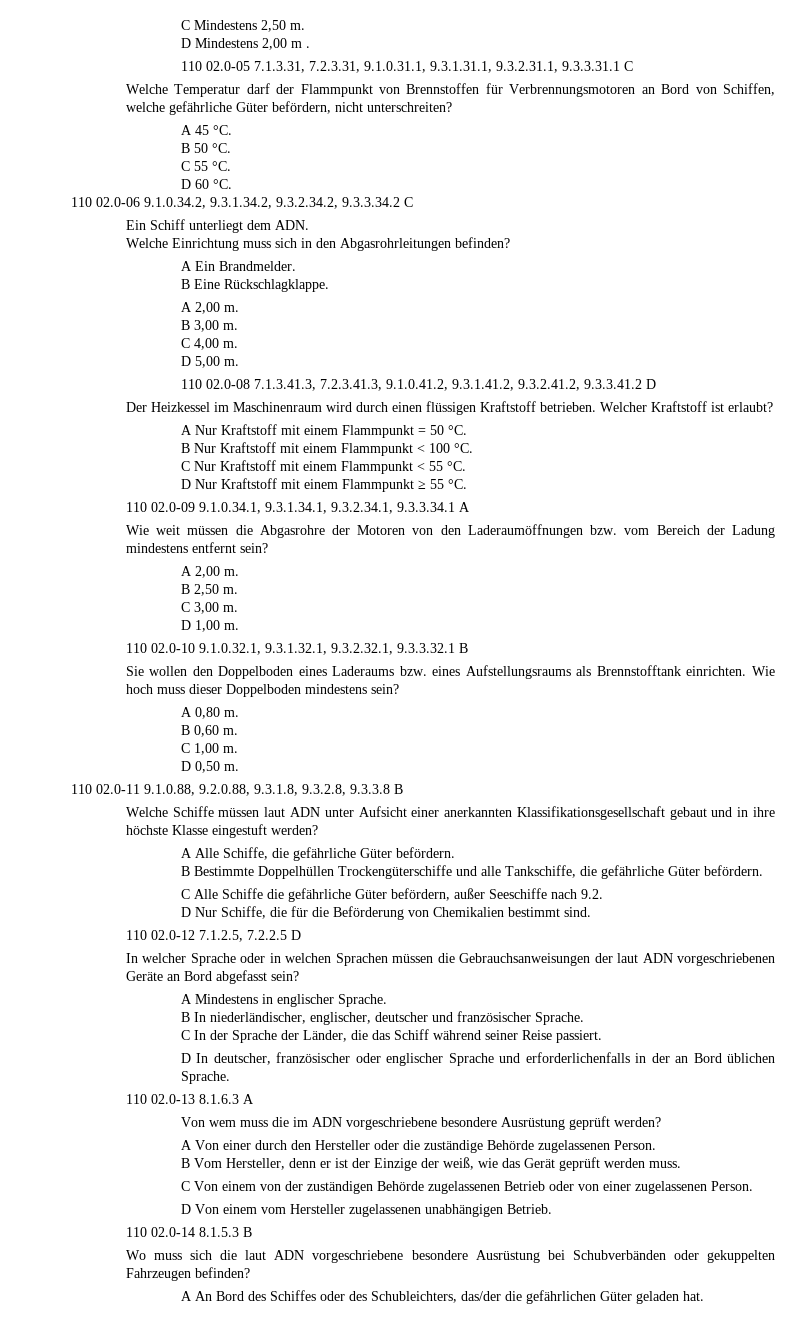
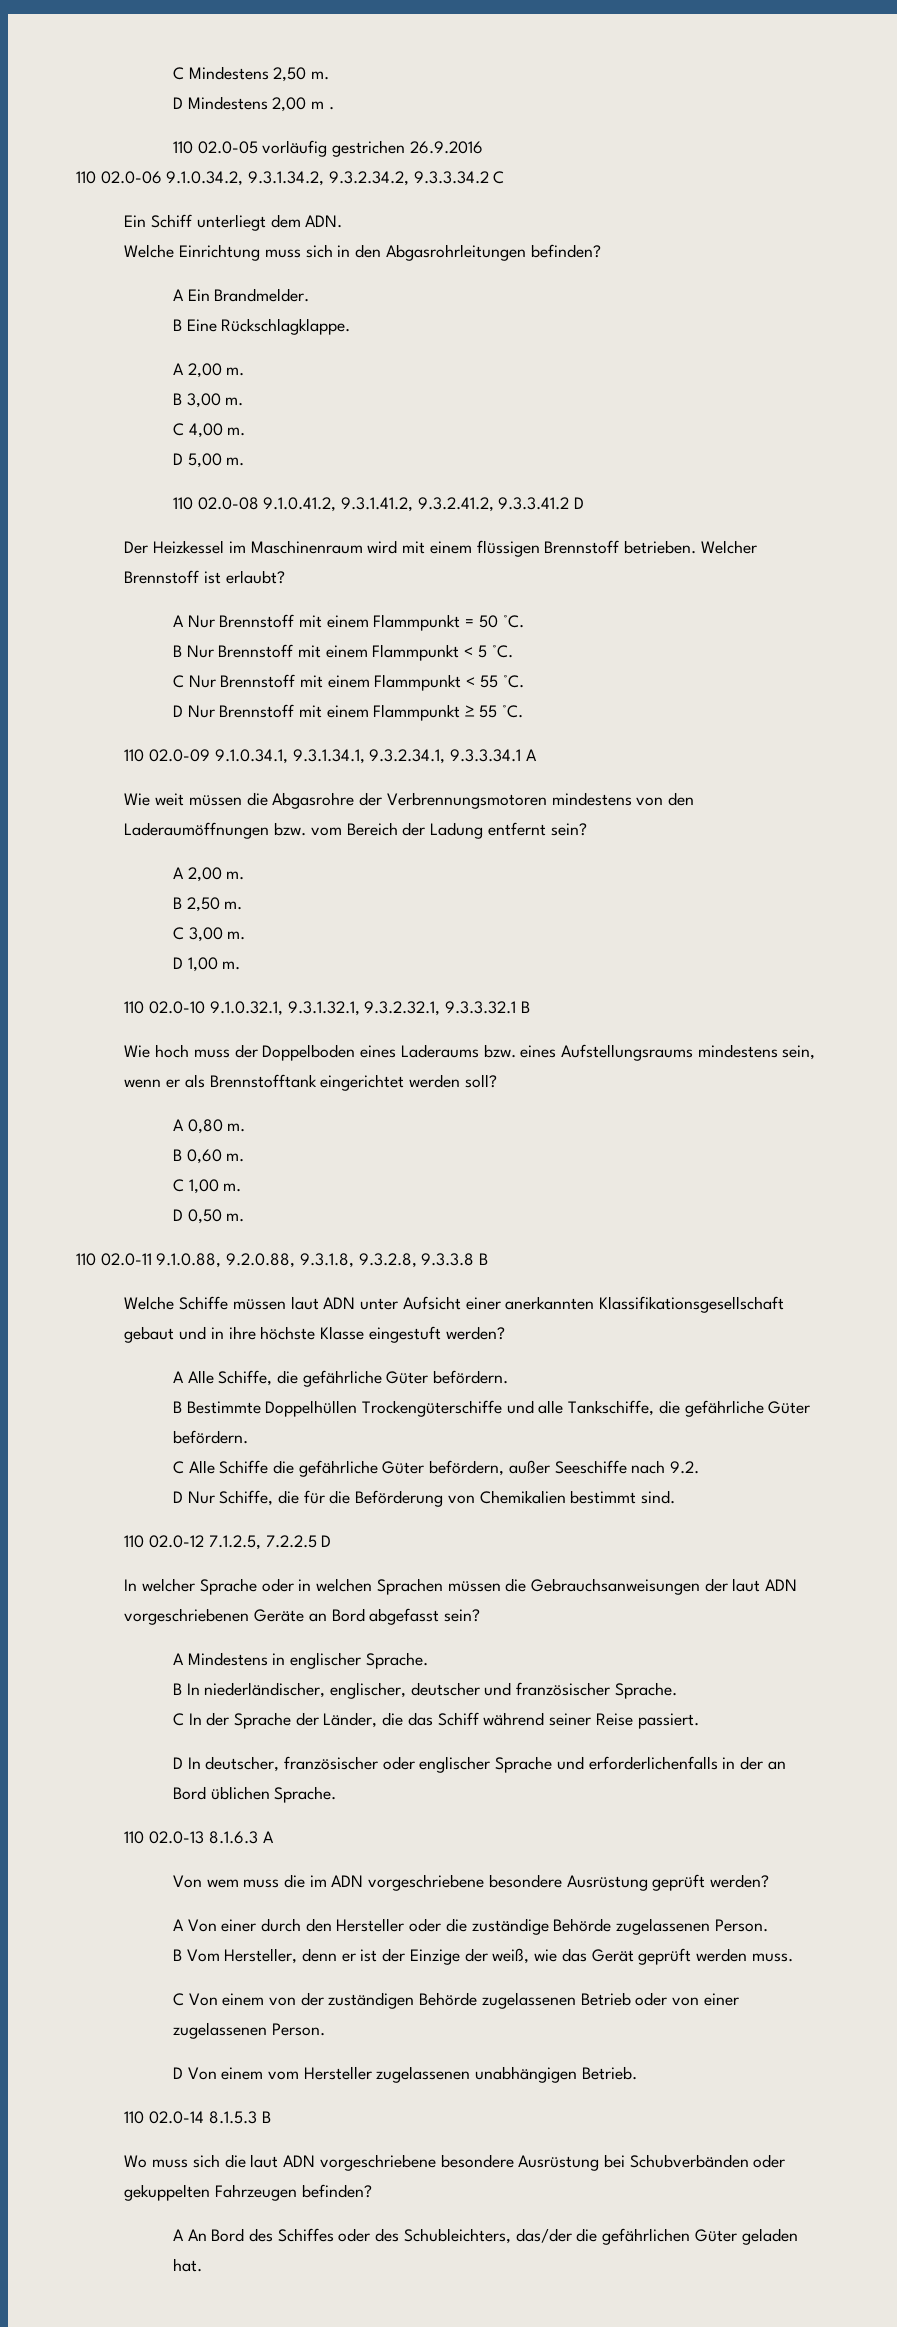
[253,61,633,73] [125,83,775,97] [125,101,452,115] [180,125,232,135] [180,143,231,153] [180,161,231,171] [180,179,232,189] 7.1.3.31, 7.2.3.31, 9.1.0.31.1, 9.3.1.31.1, 9.3.2.31.1, 9.3.3.31.1 C // Welche Temperatur darf der Flammpunkt von Brennstoffen für Verbrennungsmotoren an Bord von Schiffen, welche gefährliche Güter befördern, nicht unterschreiten? // A 45 °C. // B 50 °C. // C 55 °C. // D 60 °C. -> [262,140,483,157] vorläufig gestrichen 26.9.2016
[253,379,382,391] 7.1.3.41.3, 7.2.3.41.3, -> (259, 503) none
[355,401,536,415] durch einen flüssigen Kraftstoff -> [402,540,620,557] mit einem flüssigen Brennstoff
[650,401,707,412] Kraftstoff -> [124,570,200,584] Brennstoff
[220,424,277,435] Kraftstoff -> [219,614,295,628] Brennstoff
[219,442,450,456] Kraftstoff mit einem Flammpunkt < 100 -> [218,644,487,661] Brennstoff mit einem Flammpunkt < 5
[219,460,276,471] Kraftstoff -> [220,674,296,688] Brennstoff
[220,478,277,489] Kraftstoff -> [219,704,295,718] Brennstoff
[357,525,406,535] Motoren -> [386,792,632,809] Verbrennungsmotoren mindestens
[125,543,188,553] mindestens -> (484, 830) none
[125,666,213,676] Sie wollen den -> [124,1044,258,1058] Wie hoch muss der
[576,665,775,676] [125,684,399,697] als Brennstofftank einrichten. Wie hoch muss dieser Doppelboden mindestens sein? -> [697,1044,816,1060] [124,1074,497,1091] mindestens sein, wenn er als Brennstofftank eingerichtet werden soll?

